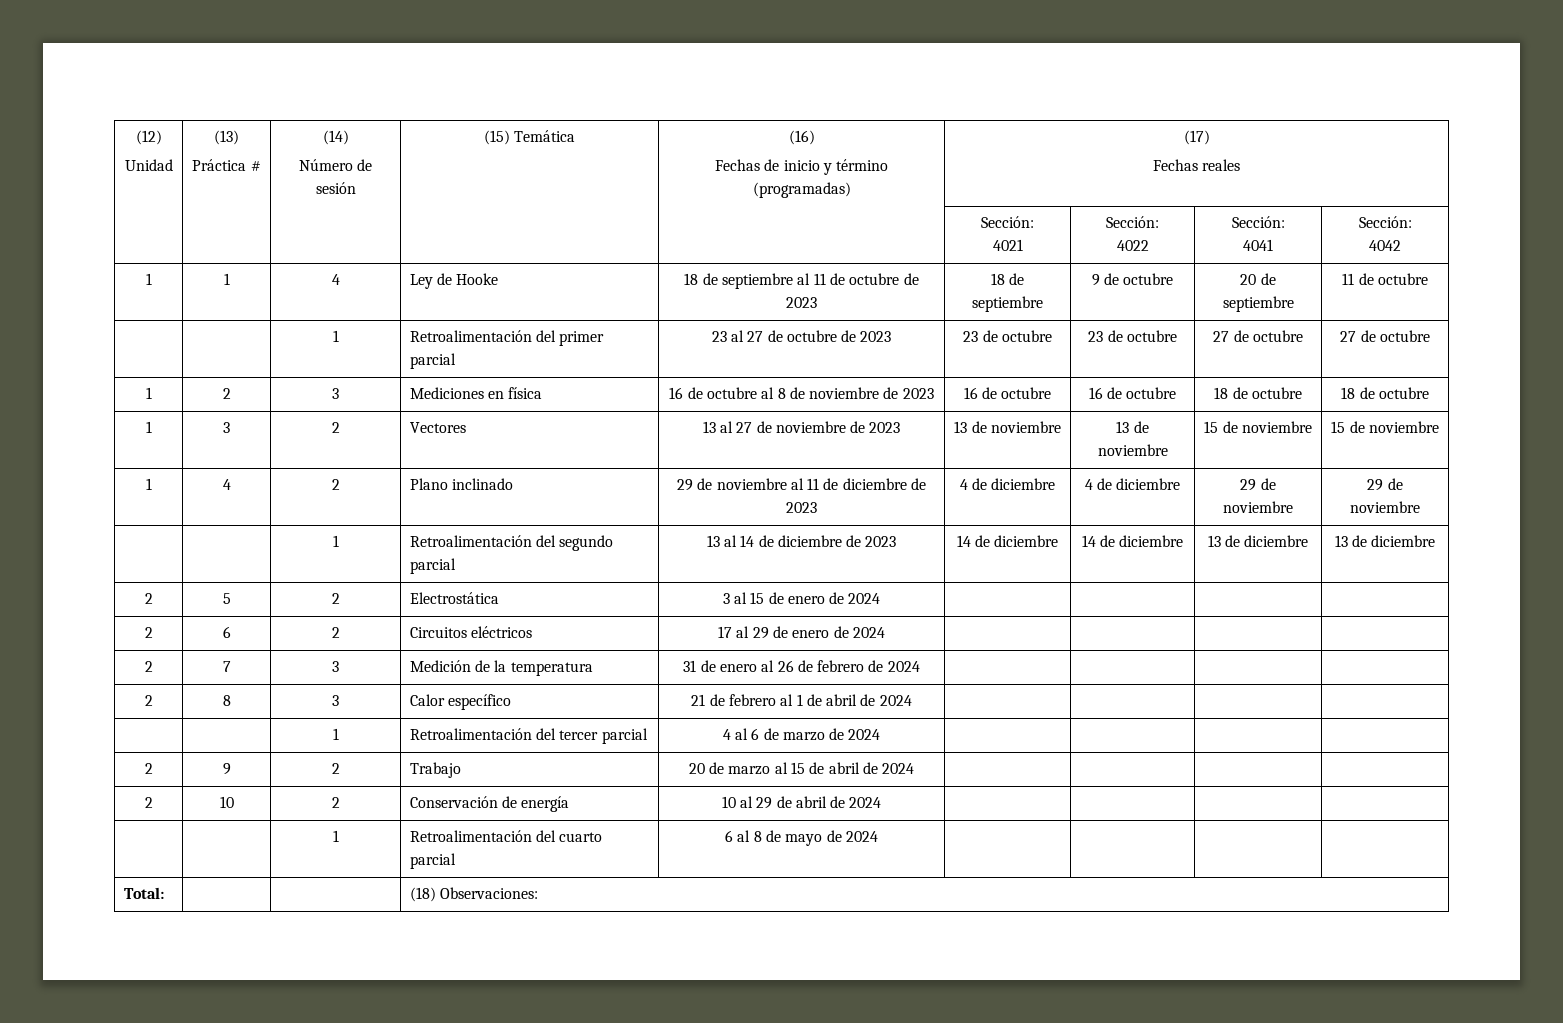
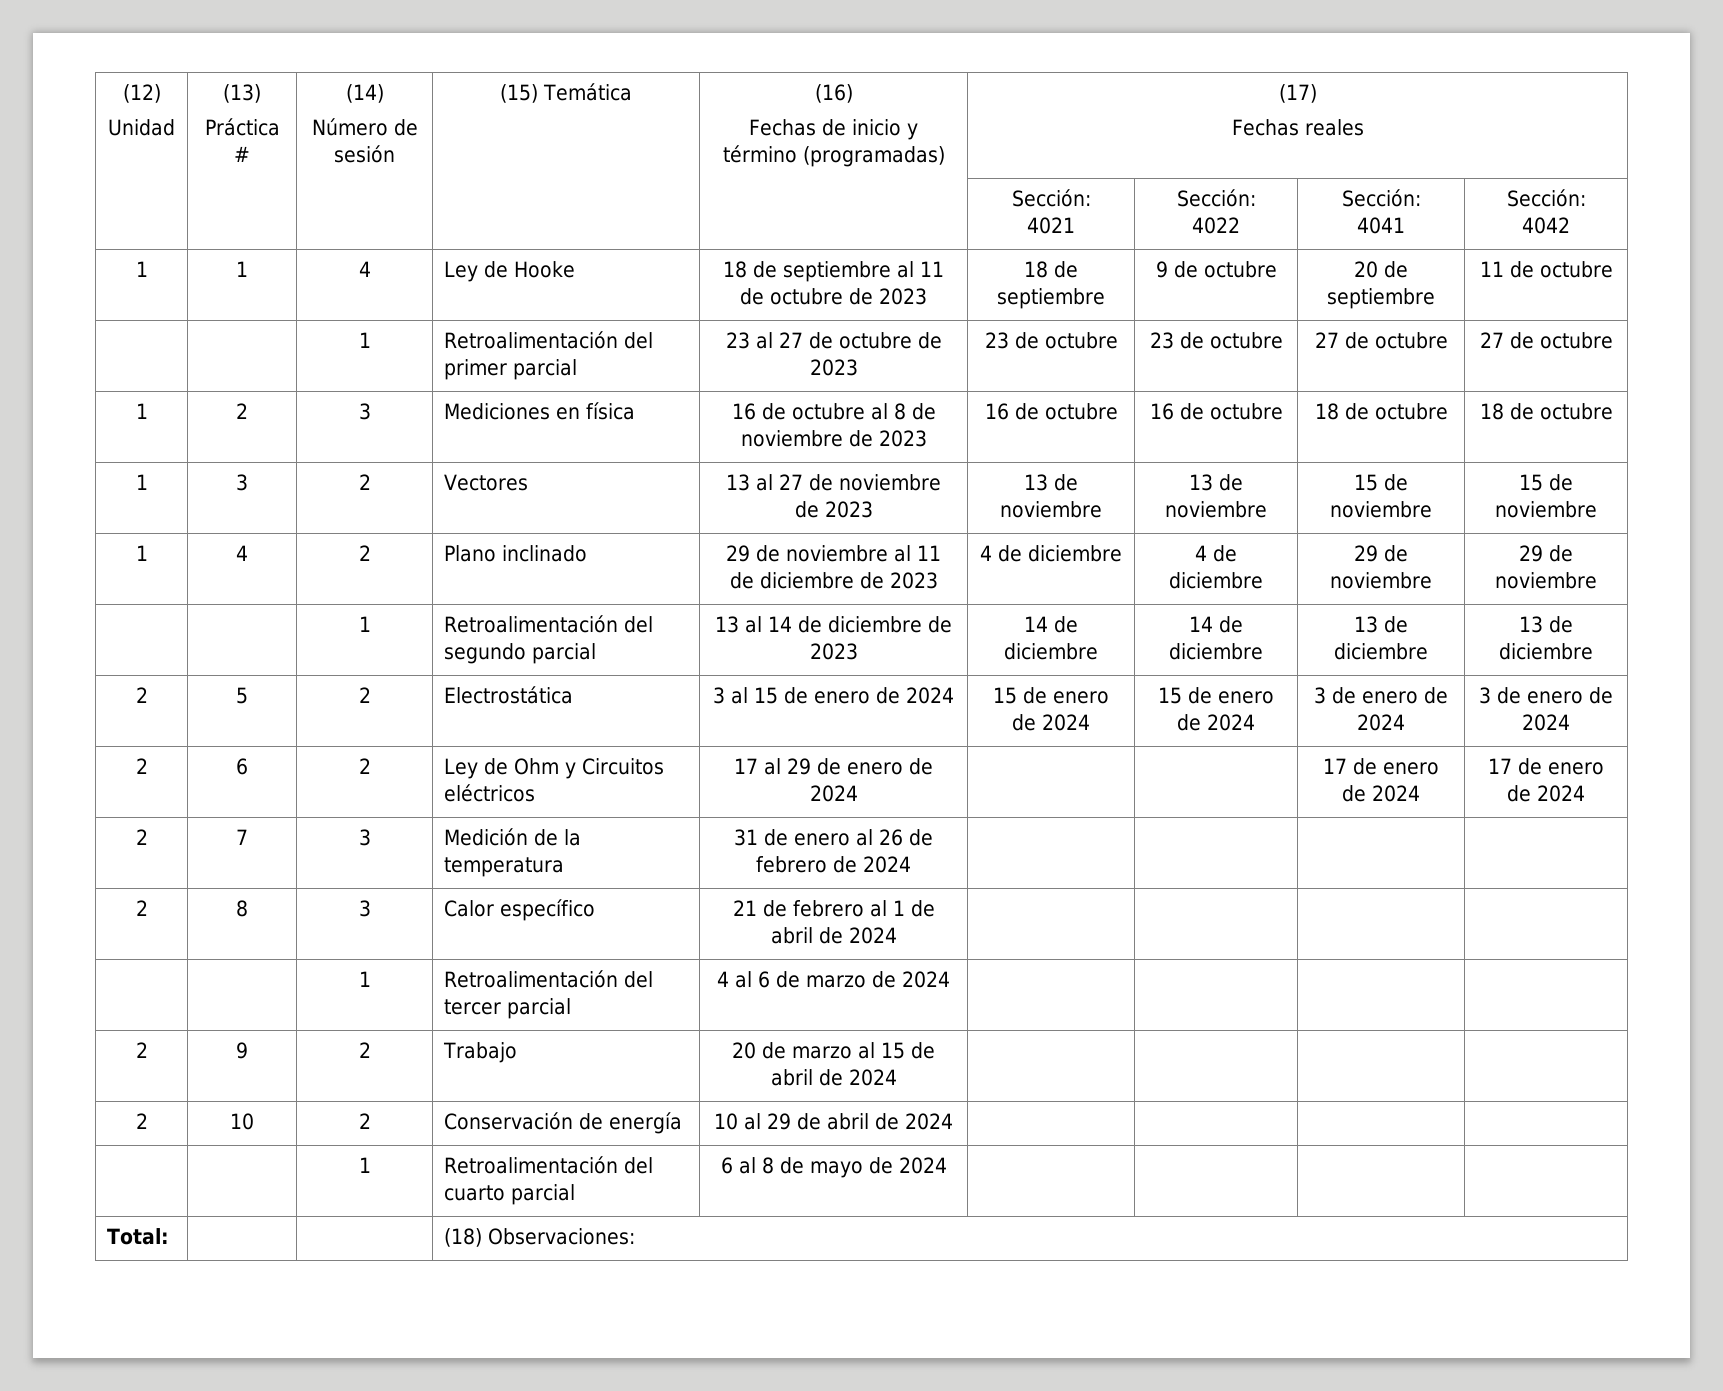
(881, 598) | | | -> [993,687,1109,704] [1012,714,1090,731] [1158,687,1274,704] [1177,714,1255,731] [1314,687,1448,704] [1357,714,1405,731] [1479,687,1613,704] [1522,714,1570,731] 15 de enero de 2024 | 15 de enero de 2024 | 3 de enero de 2024 | 3 de enero de 2024
(340, 632) none -> [444,758,577,779] Ley de Ohm y
(885, 632) | -> [1323,758,1439,775] [1342,785,1420,802] [1488,758,1604,775] [1507,785,1585,802] 17 de enero de 2024 | 17 de enero de 2024

